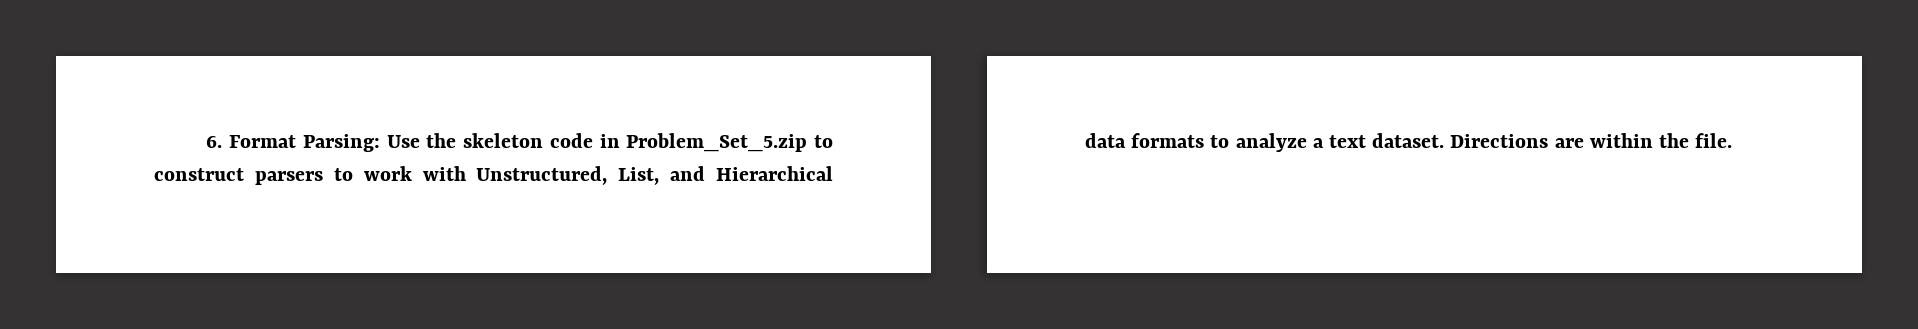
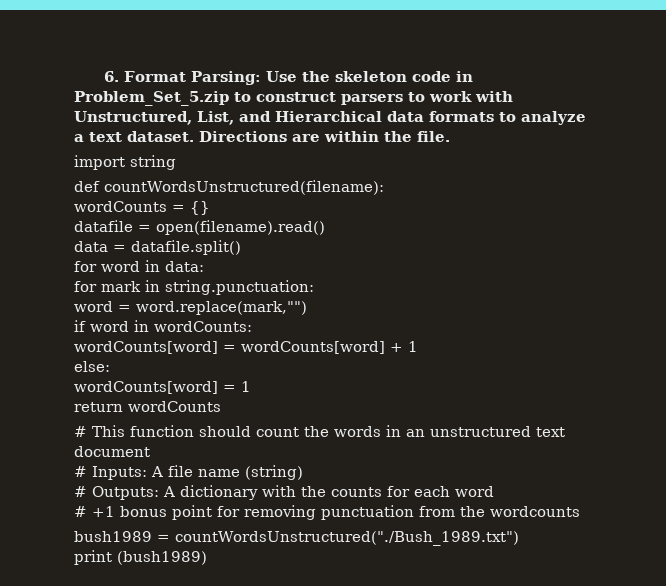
(1733, 140) none -> [74,155,176,170] [74,180,384,195] [74,201,210,215] [74,220,325,235] [74,240,241,255] [74,260,204,272] [74,280,314,295] [74,301,307,315] [74,320,252,332] [74,341,418,354] [74,361,110,372] [74,381,251,394] [74,401,221,412] [74,425,565,437] [74,446,150,457] [74,465,303,480] [74,485,494,500] [74,505,580,520] [74,531,519,546] [74,550,207,565] // import string // def countWordsUnstructured(filename): // wordCounts = {} // datafile = open(filename).read() // data = datafile.split() // for word in data: // for mark in string.punctuation: // word = word.replace(mark,"") // if word in wordCounts: // wordCounts[word] = wordCounts[word] + 1 // else: // wordCounts[word] = 1 // return wordCounts // # This function should count the words in an unstructured text document // # Inputs: A file name (string) // # Outputs: A dictionary with the counts for each word // # +1 bonus point for removing punctuation from the wordcounts // bush1989 = countWordsUnstructured("./Bush_1989.txt") // print (bush1989)

